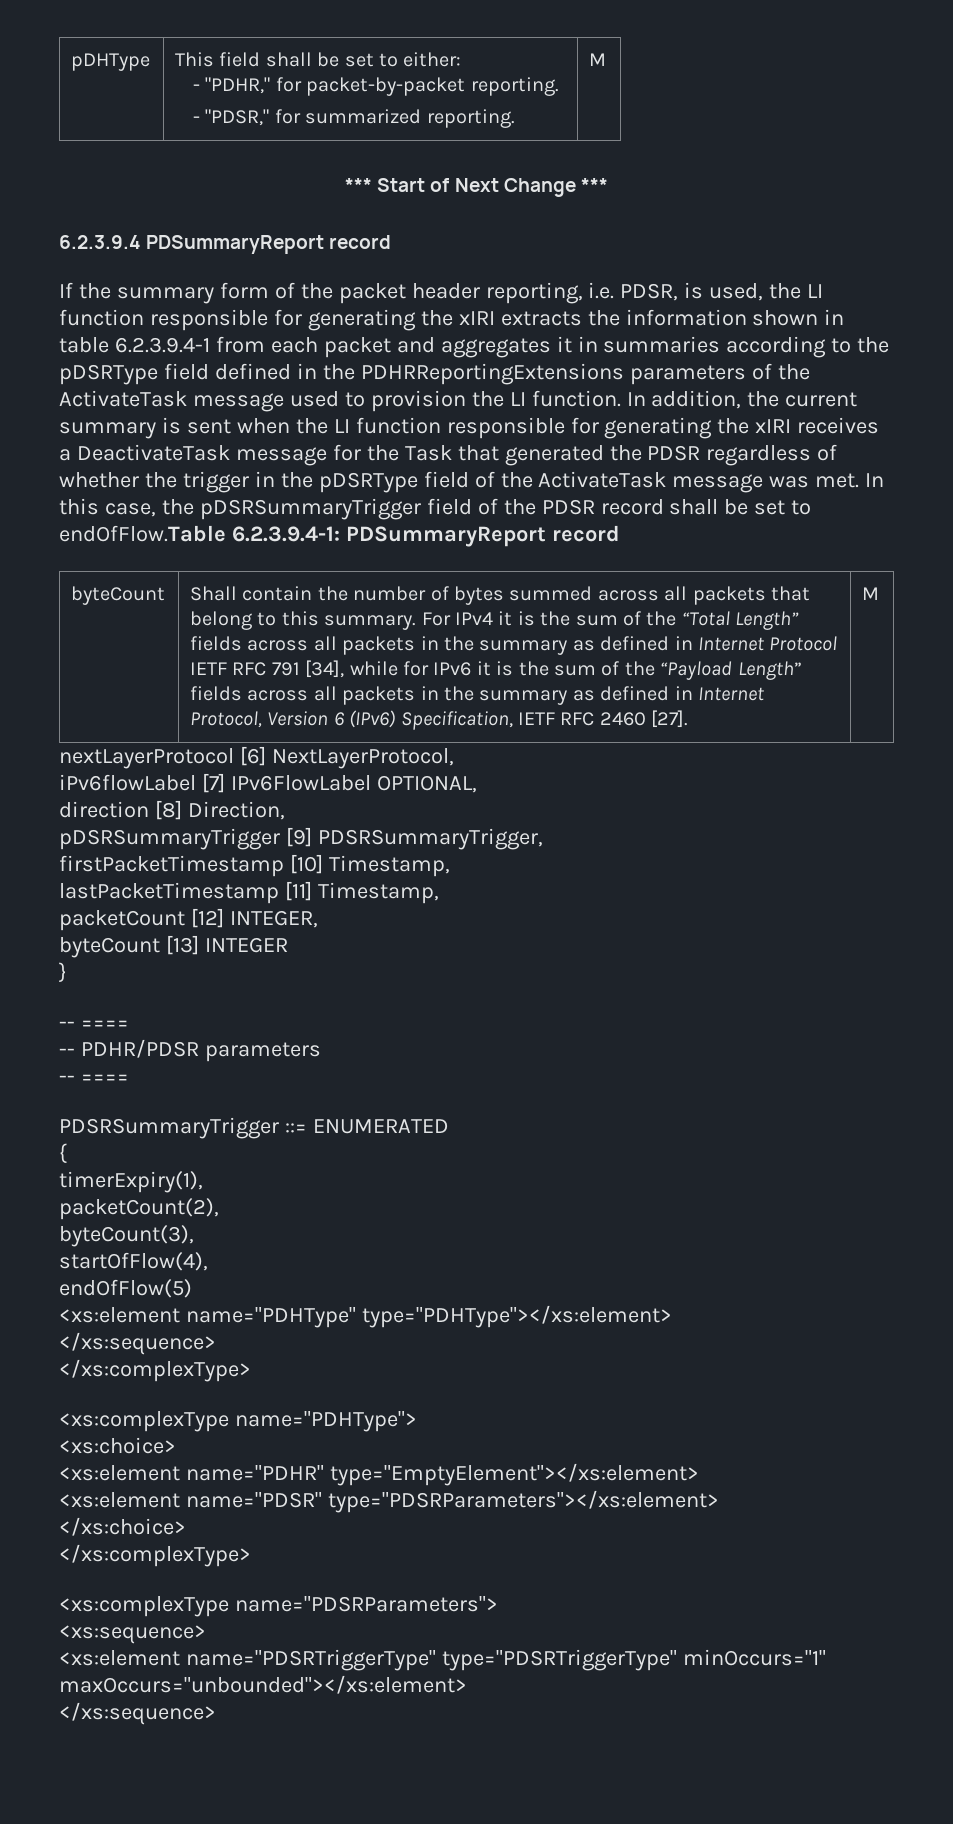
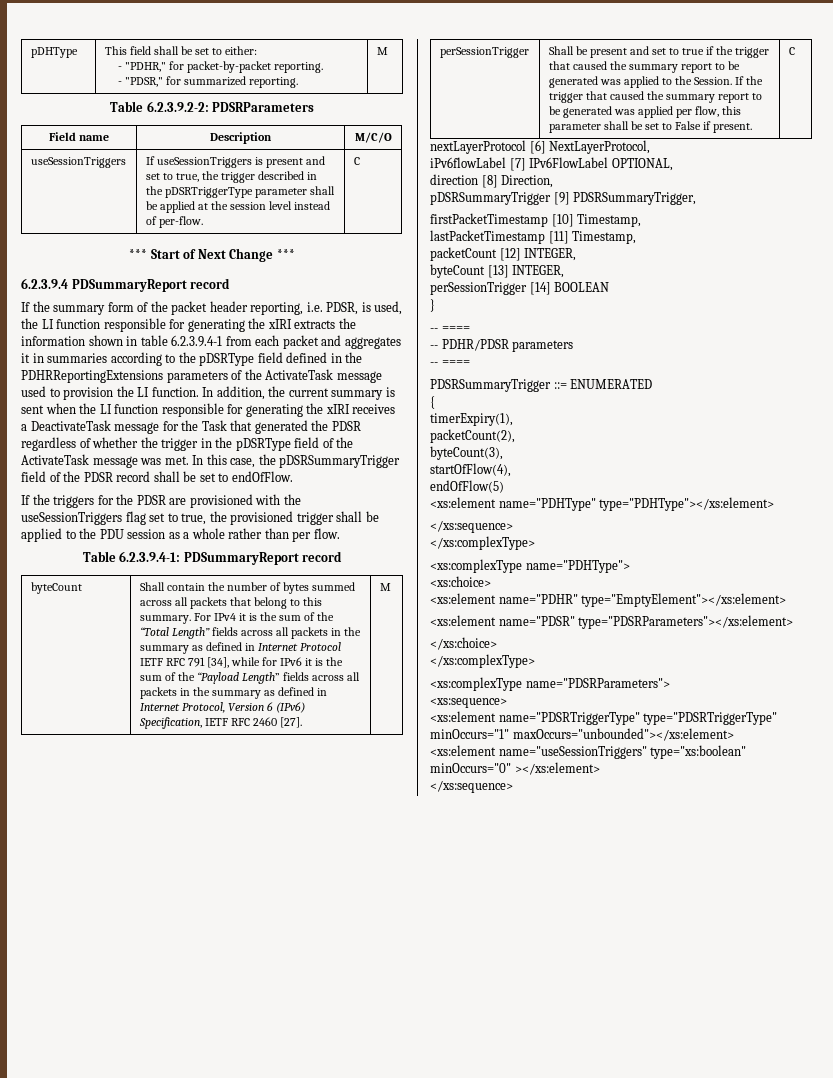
(607, 59) none -> [109,101,315,112] [48,132,110,141] [209,132,272,144] [354,132,392,143] [30,157,126,168] [145,156,325,168] [145,171,318,183] [145,186,335,198] [145,201,331,213] [145,216,203,228] [353,157,360,165] // Table 6.2.3.9.2-2: PDSRParameters // Field name | Description | M/C/O // useSessionTriggers | If useSessionTriggers is present and set to true, the trigger described in the pDSRTriggerType parameter shall be applied at the session level instead of per-flow. | C
[59,525,226,542] endOfFlow.Table -> [231,471,293,482] [21,494,301,508] [21,511,379,525] [21,528,340,542] [82,551,116,562] endOfFlow. // If the triggers for the PDSR are provisioned with the useSessionTriggers flag set to true, the provisioned trigger shall be applied to the PDU session as a whole rather than per flow. // Table
(880, 593) none -> [439,47,529,58] [548,46,770,58] [548,61,741,73] [548,76,764,88] [548,91,763,103] [548,106,742,118] [548,121,753,133] [788,47,795,55] // perSessionTrigger | Shall be present and set to true if the trigger that caused the summary report to be generated was applied to the Session. If the trigger that caused the summary report to be generated was applied per flow, this parameter shall be set to False if present. | C
[204,937,288,953] INTEGER -> [512,265,565,278] [430,282,610,295] INTEGER, // perSessionTrigger [14] BOOLEAN
(467, 1684) none -> [430,745,747,759] [430,762,600,775] // <xs:element name="useSessionTriggers" type="xs:boolean" minOccurs="0" ></xs:element>

